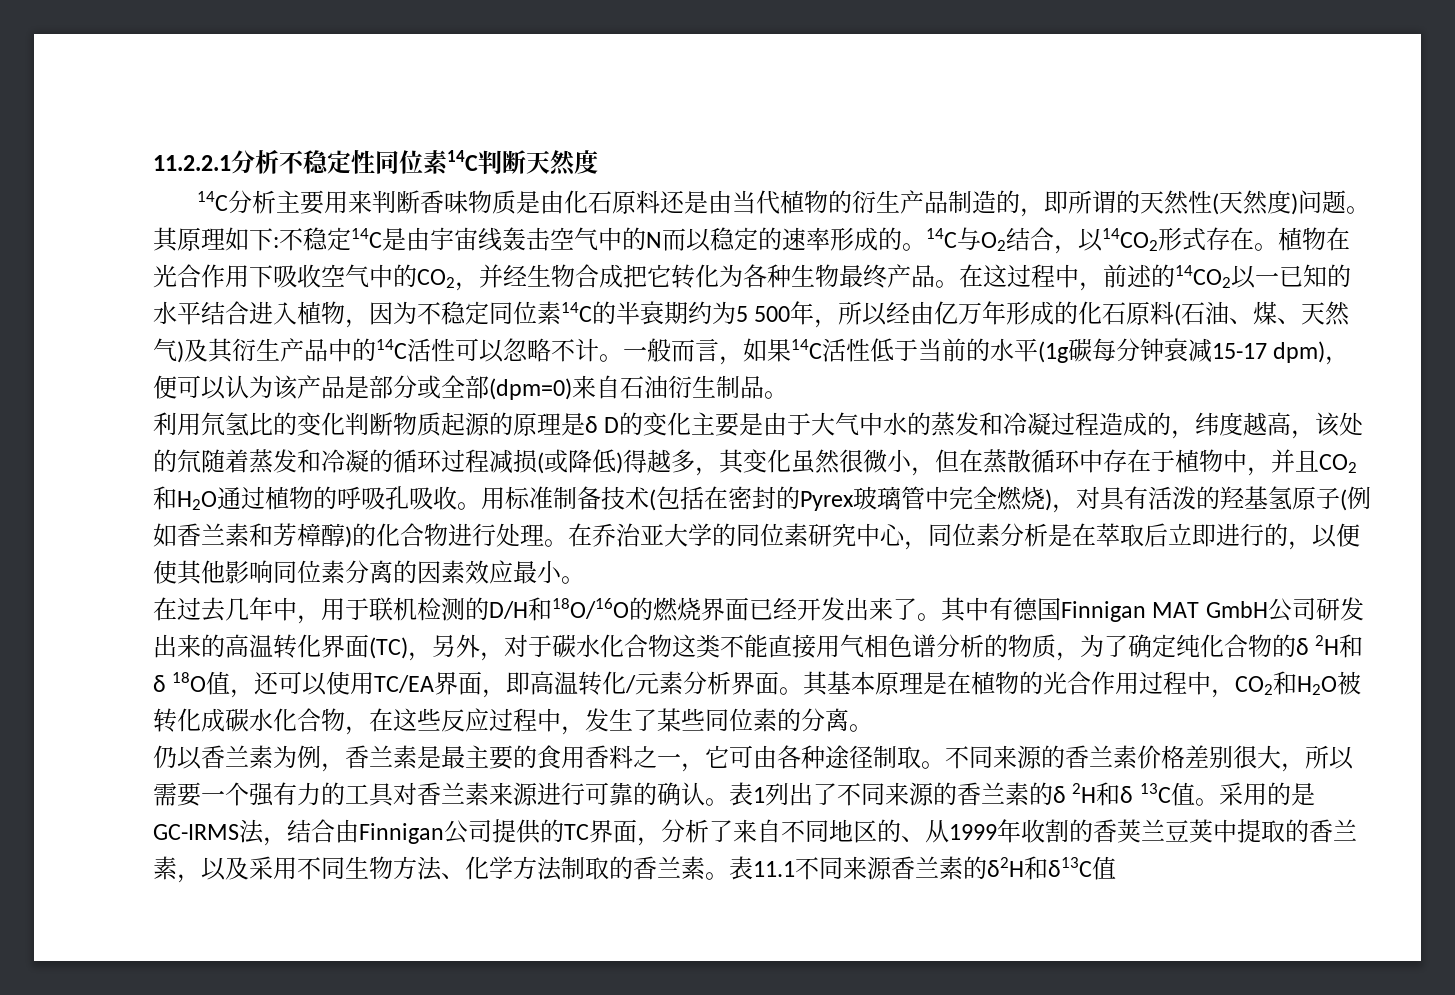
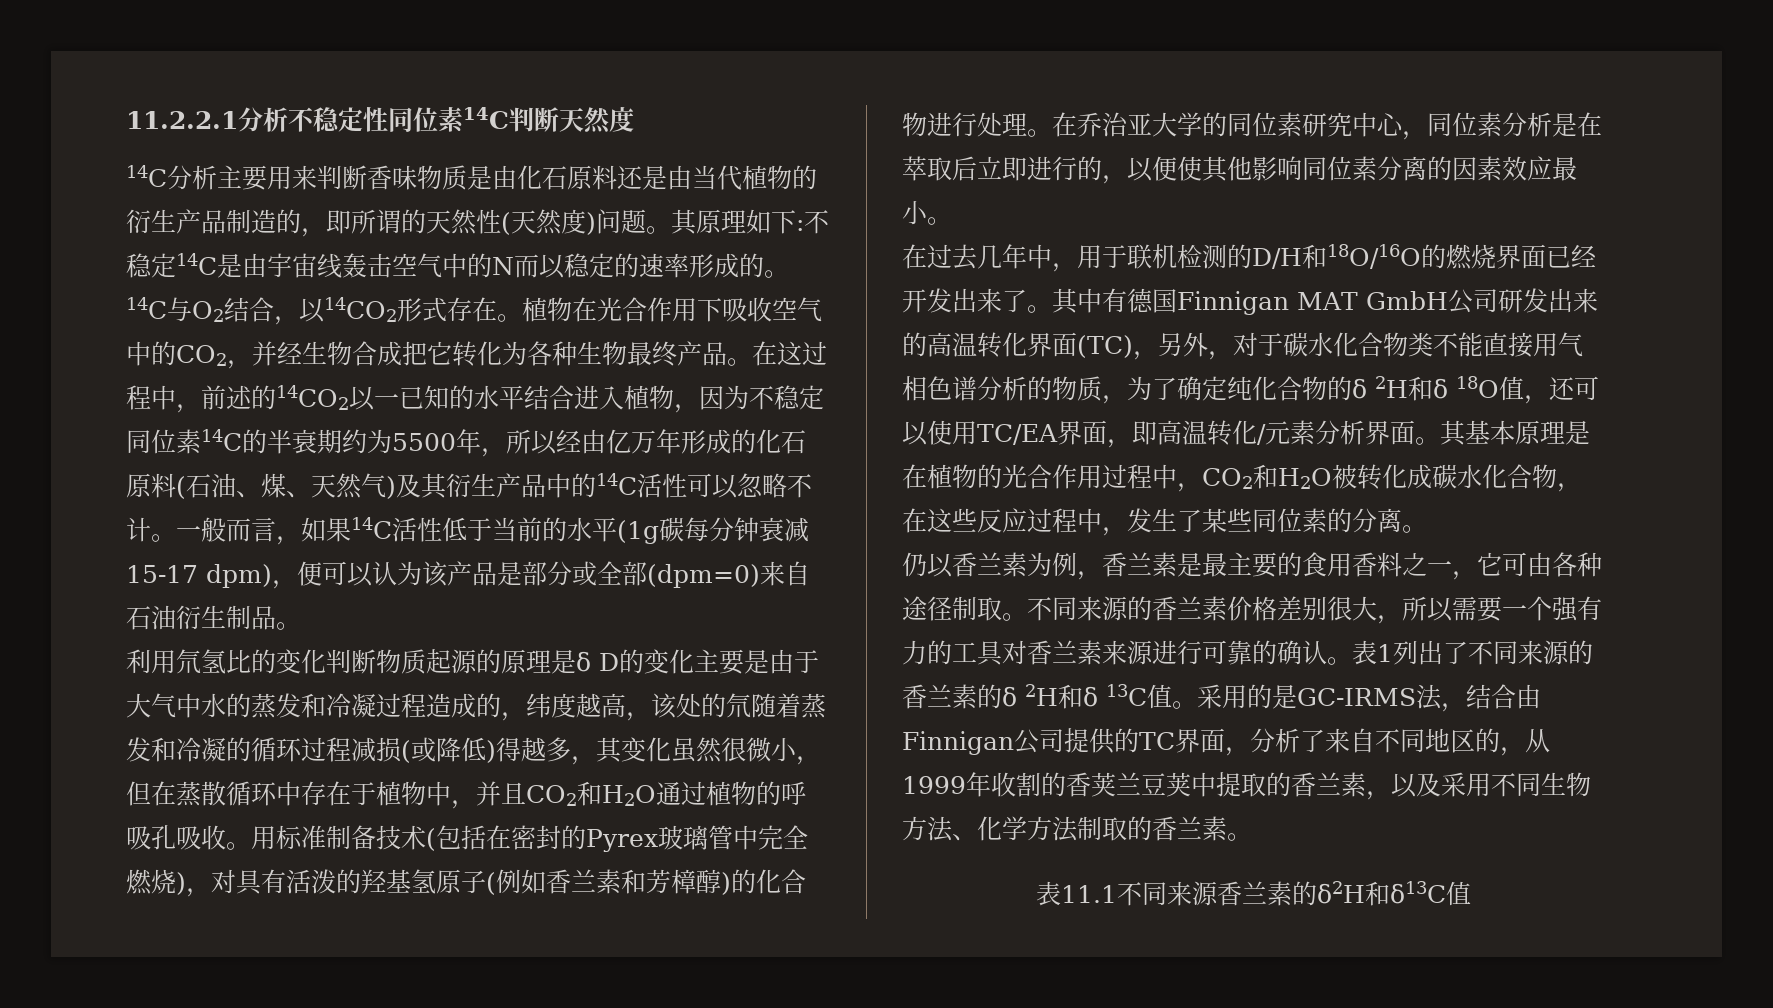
[736,306,791,322] 5 500 -> [392,433,456,451] 5500
[672,634,696,658] 这 -> (1408, 344) none
[901,836,925,842] 、 -> [1500,747,1525,756] ，
(729, 876) none -> (1252, 837) //

